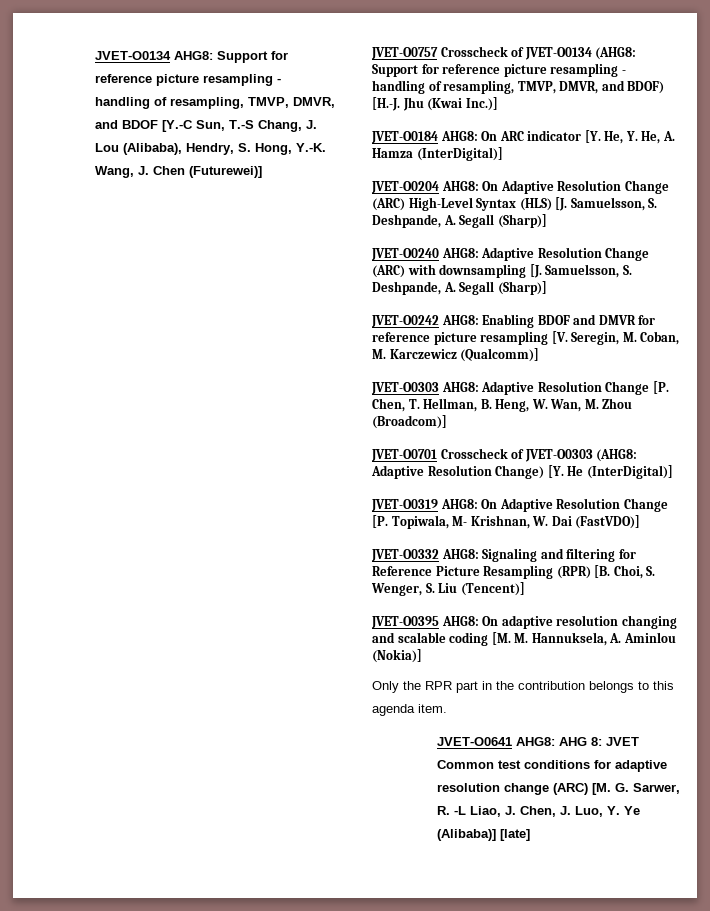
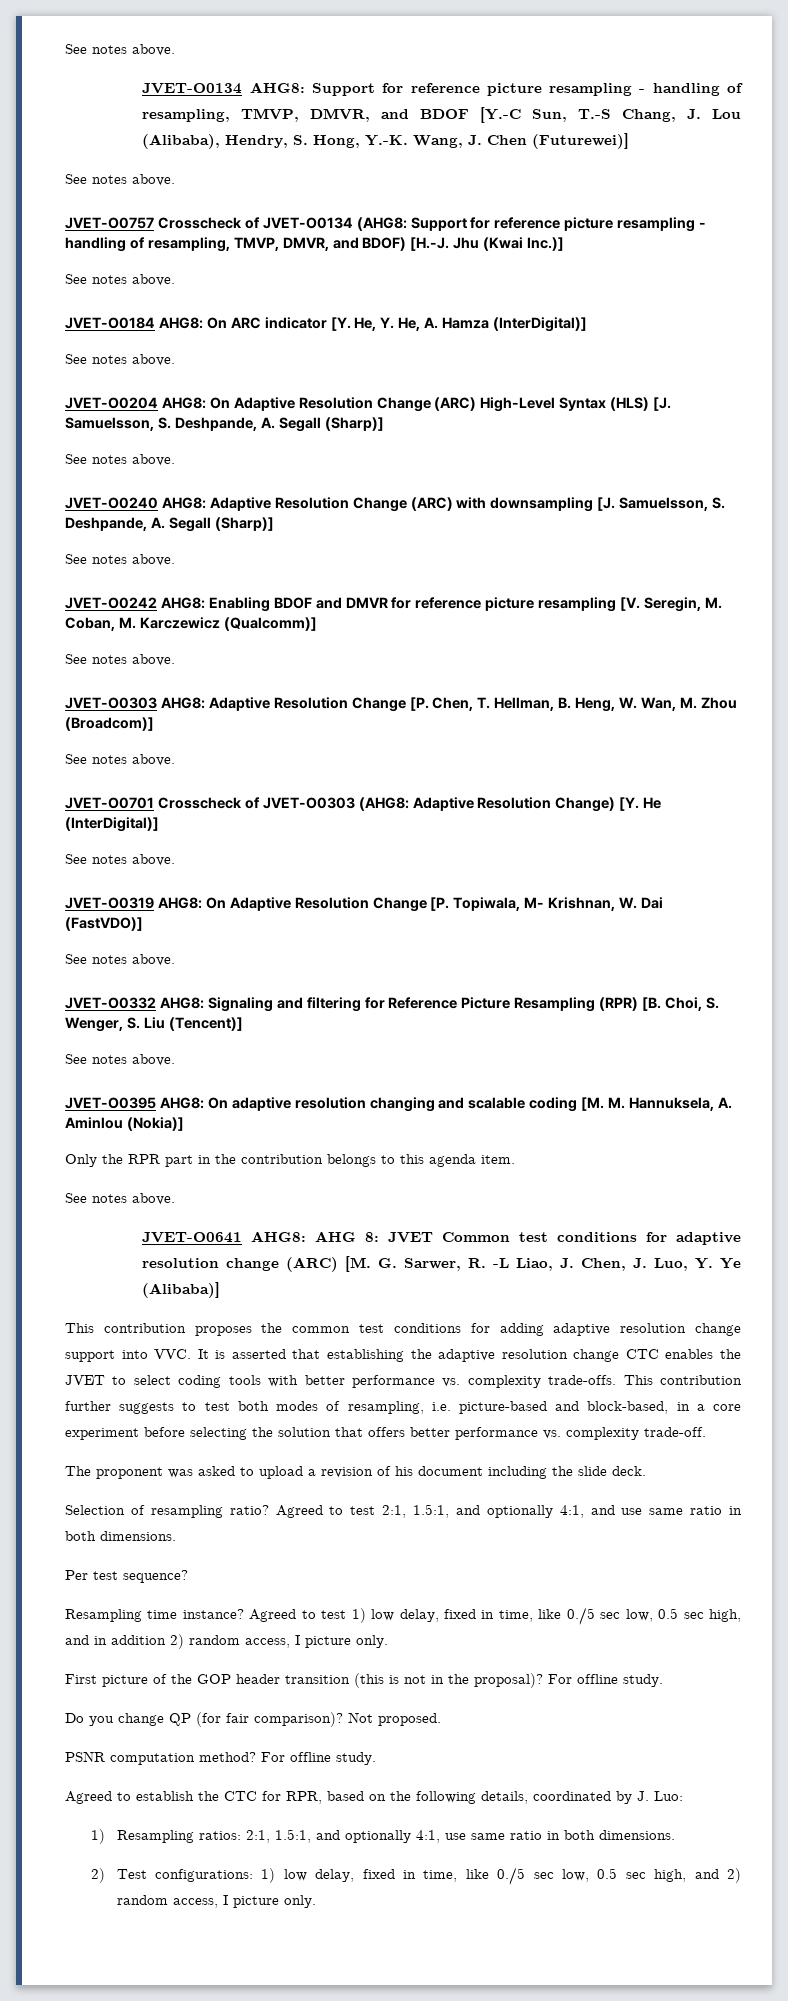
(94, 55) none -> [65,44,175,56] See notes above. //
(262, 172) none -> [65,174,175,186] // See notes above.
(498, 104) none -> [65,274,175,286] // See notes above.
(503, 154) none -> [65,354,175,366] // See notes above.
(547, 221) none -> [65,454,175,466] // See notes above.
(547, 288) none -> [65,554,175,566] // See notes above.
(540, 355) none -> [65,654,175,666] // See notes above.
(447, 422) none -> [65,754,175,766] // See notes above.
(673, 472) none -> [65,854,175,866] // See notes above.
(641, 522) none -> [65,954,175,966] // See notes above.
(525, 589) none -> [65,1054,175,1066] // See notes above.
(447, 708) none -> [65,1193,175,1205] // See notes above.
[499,829,530,841] [late] -> [65,1323,741,1336] [65,1349,741,1362] [65,1375,742,1388] [65,1401,741,1414] [65,1427,706,1440] [65,1466,646,1479] [65,1504,742,1518] [65,1531,176,1541] [65,1570,188,1583] [65,1607,742,1625] [65,1634,388,1649] [65,1673,663,1688] [65,1712,441,1727] [65,1751,376,1765] [65,1791,683,1804] [90,1829,675,1844] [90,1867,742,1885] [116,1895,316,1908] // This contribution proposes the common test conditions for adding adaptive resolution change support into VVC. It is asserted that establishing the adaptive resolution change CTC enables the JVET to select coding tools with better performance vs. complexity trade-offs. This contribution further suggests to test both modes of resampling, i.e. picture-based and block-based, in a core experiment before selecting the solution that offers better performance vs. complexity trade-off. // The proponent was asked to upload a revision of his document including the slide deck. // Selection of resampling ratio? Agreed to test 2:1, 1.5:1, and optionally 4:1, and use same ratio in both dimensions. // Per test sequence? // Resampling time instance? Agreed to test 1) low delay, fixed in time, like 0./5 sec low, 0.5 sec high, and in addition 2) random access, I picture only. // First picture of the GOP header transition (this is not in the proposal)? For offline study. // Do you change QP (for fair comparison)? Not proposed. // PSNR computation method? For offline study. // Agreed to establish the CTC for RPR, based on the following details, coordinated by J. Luo: // 1) Resampling ratios: 2:1, 1.5:1, and optionally 4:1, use same ratio in both dimensions. // 2) Test configurations: 1) low delay, fixed in time, like 0./5 sec low, 0.5 sec high, and 2) random access, I picture only.

